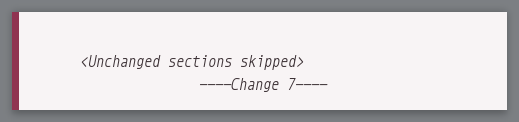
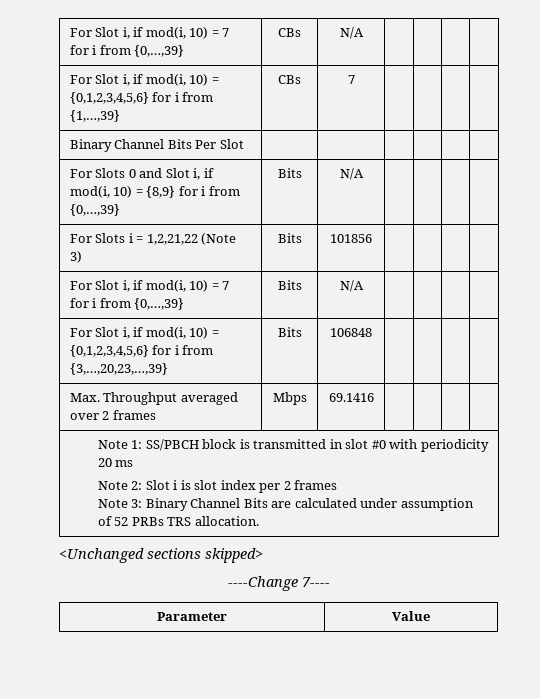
(80, 62) none -> [69,27,230,39] [69,45,185,57] [278,28,301,37] [339,27,364,39] [69,74,219,86] [69,92,214,104] [69,110,120,122] [278,75,301,84] [347,75,355,84] [69,139,244,152] [69,168,214,180] [69,186,240,198] [69,204,120,216] [277,168,302,178] [339,168,364,180] [69,233,237,245] [69,251,82,263] [277,233,302,243] [330,234,372,243] [69,280,230,292] [69,298,185,310] [277,280,302,290] [339,280,364,292] [69,327,219,339] [69,345,214,357] [69,363,168,375] [277,327,302,337] [330,328,372,337] [69,392,238,405] [69,410,156,420] [272,392,307,405] [328,393,374,402] [97,439,489,452] [97,458,134,467] [97,480,338,493] [97,498,474,511] [97,516,259,526] For Slot i, if mod(i, 10) = 7 for i from {0,…,39} | CBs | N/A | | | | // For Slot i, if mod(i, 10) = {0,1,2,3,4,5,6} for i from {1,…,39} | CBs | 7 | | | | // Binary Channel Bits Per Slot | | | | | | // For Slots 0 and Slot i, if mod(i, 10) = {8,9} for i from {0,…,39} | Bits | N/A | | | | // For Slots i = 1,2,21,22 (Note 3) | Bits | 101856 | | | | // For Slot i, if mod(i, 10) = 7 for i from {0,…,39} | Bits | N/A | | | | // For Slot i, if mod(i, 10) = {0,1,2,3,4,5,6} for i from {3,…,20,23,…,39} | Bits | 106848 | | | | // Max. Throughput averaged over 2 frames | Mbps | 69.1416 | | | | // Note 1: SS/PBCH block is transmitted in slot #0 with periodicity 20 ms // Note 2: Slot i is slot index per 2 frames // Note 3: Binary Channel Bits are calculated under assumption of 52 PRBs TRS allocation. //
(328, 84) none -> [157,612,227,621] [392,611,430,621] // Parameter | Value

